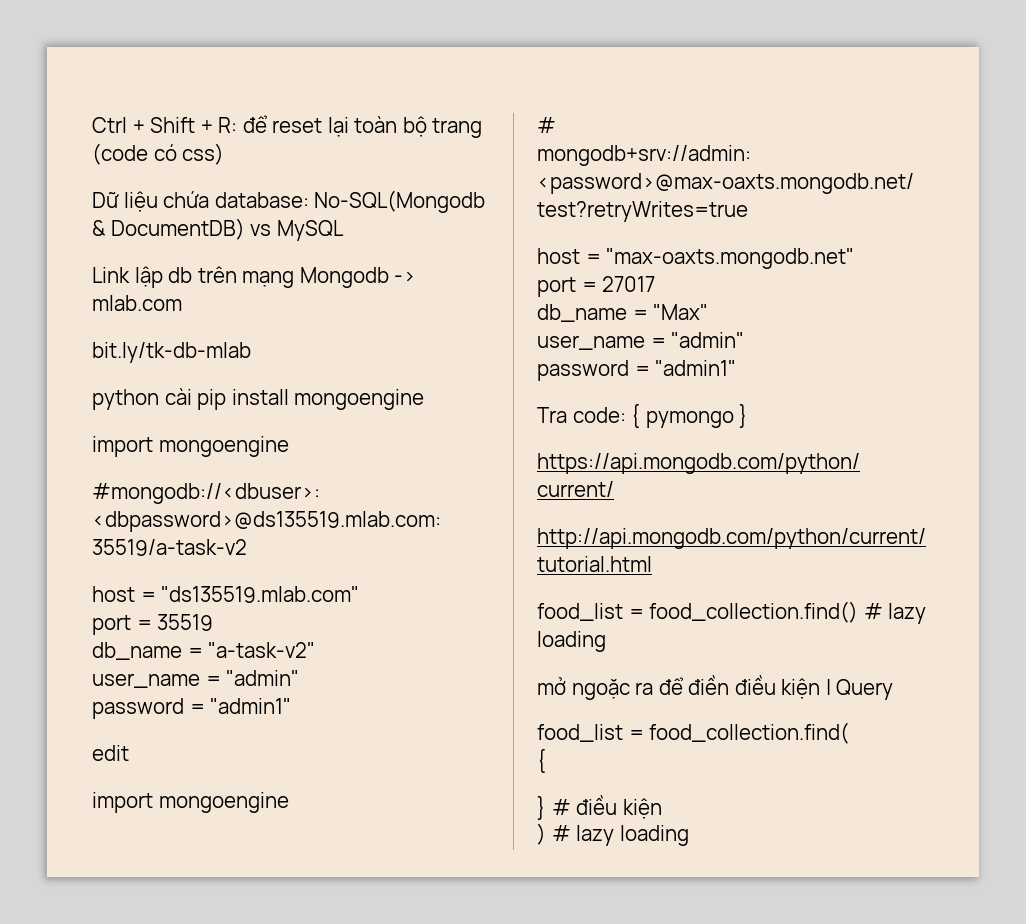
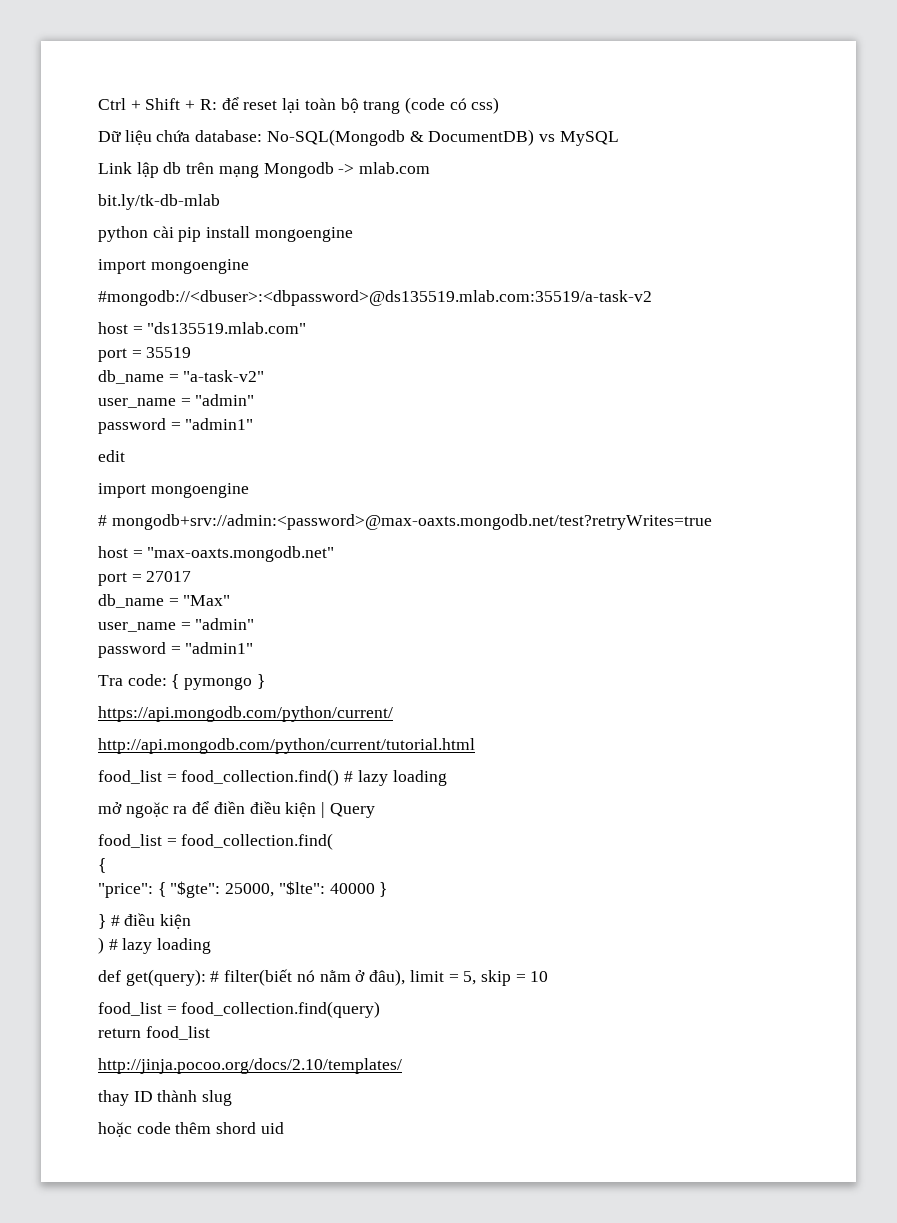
(546, 761) none -> [98,881,388,898] // "price": { "$gte": 25000, "$lte": 40000 }
(689, 835) none -> [98,969,549,986] [98,1001,381,1018] [98,1026,210,1040] [98,1058,402,1074] [98,1090,233,1106] [98,1122,284,1137] // def get(query): # filter(biết nó nằm ở đâu), limit = 5, skip = 10 // food_list = food_collection.find(query) // return food_list // http://jinja.pocoo.org/docs/2.10/templates/ // thay ID thành slug // hoặc code thêm shord uid

